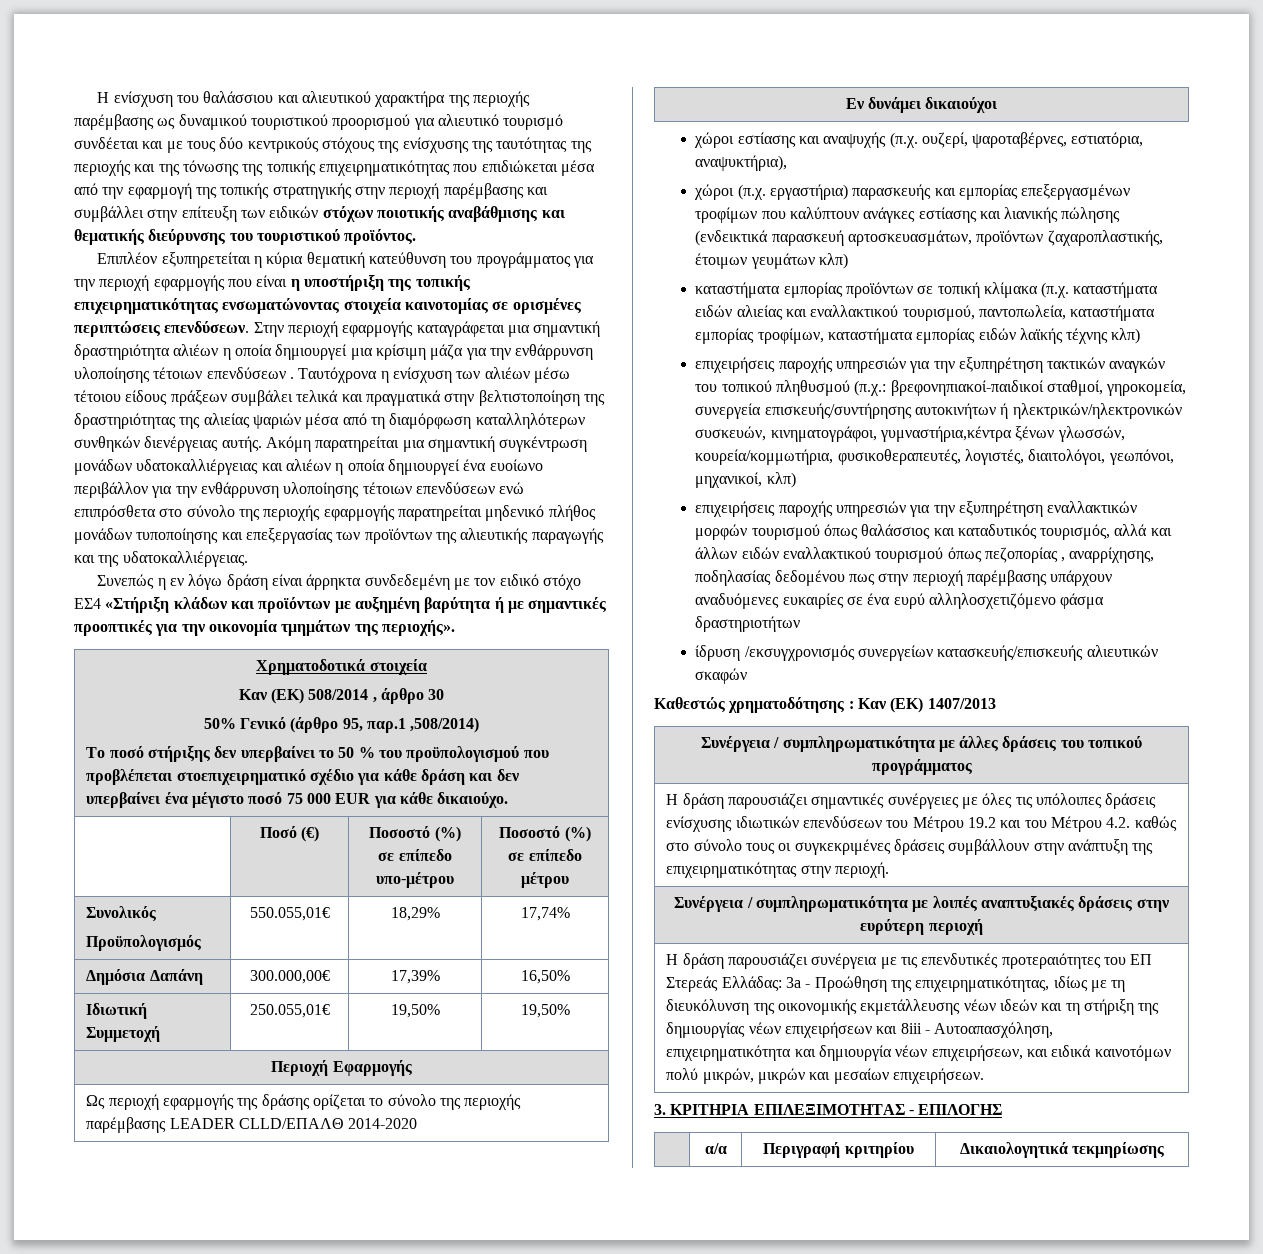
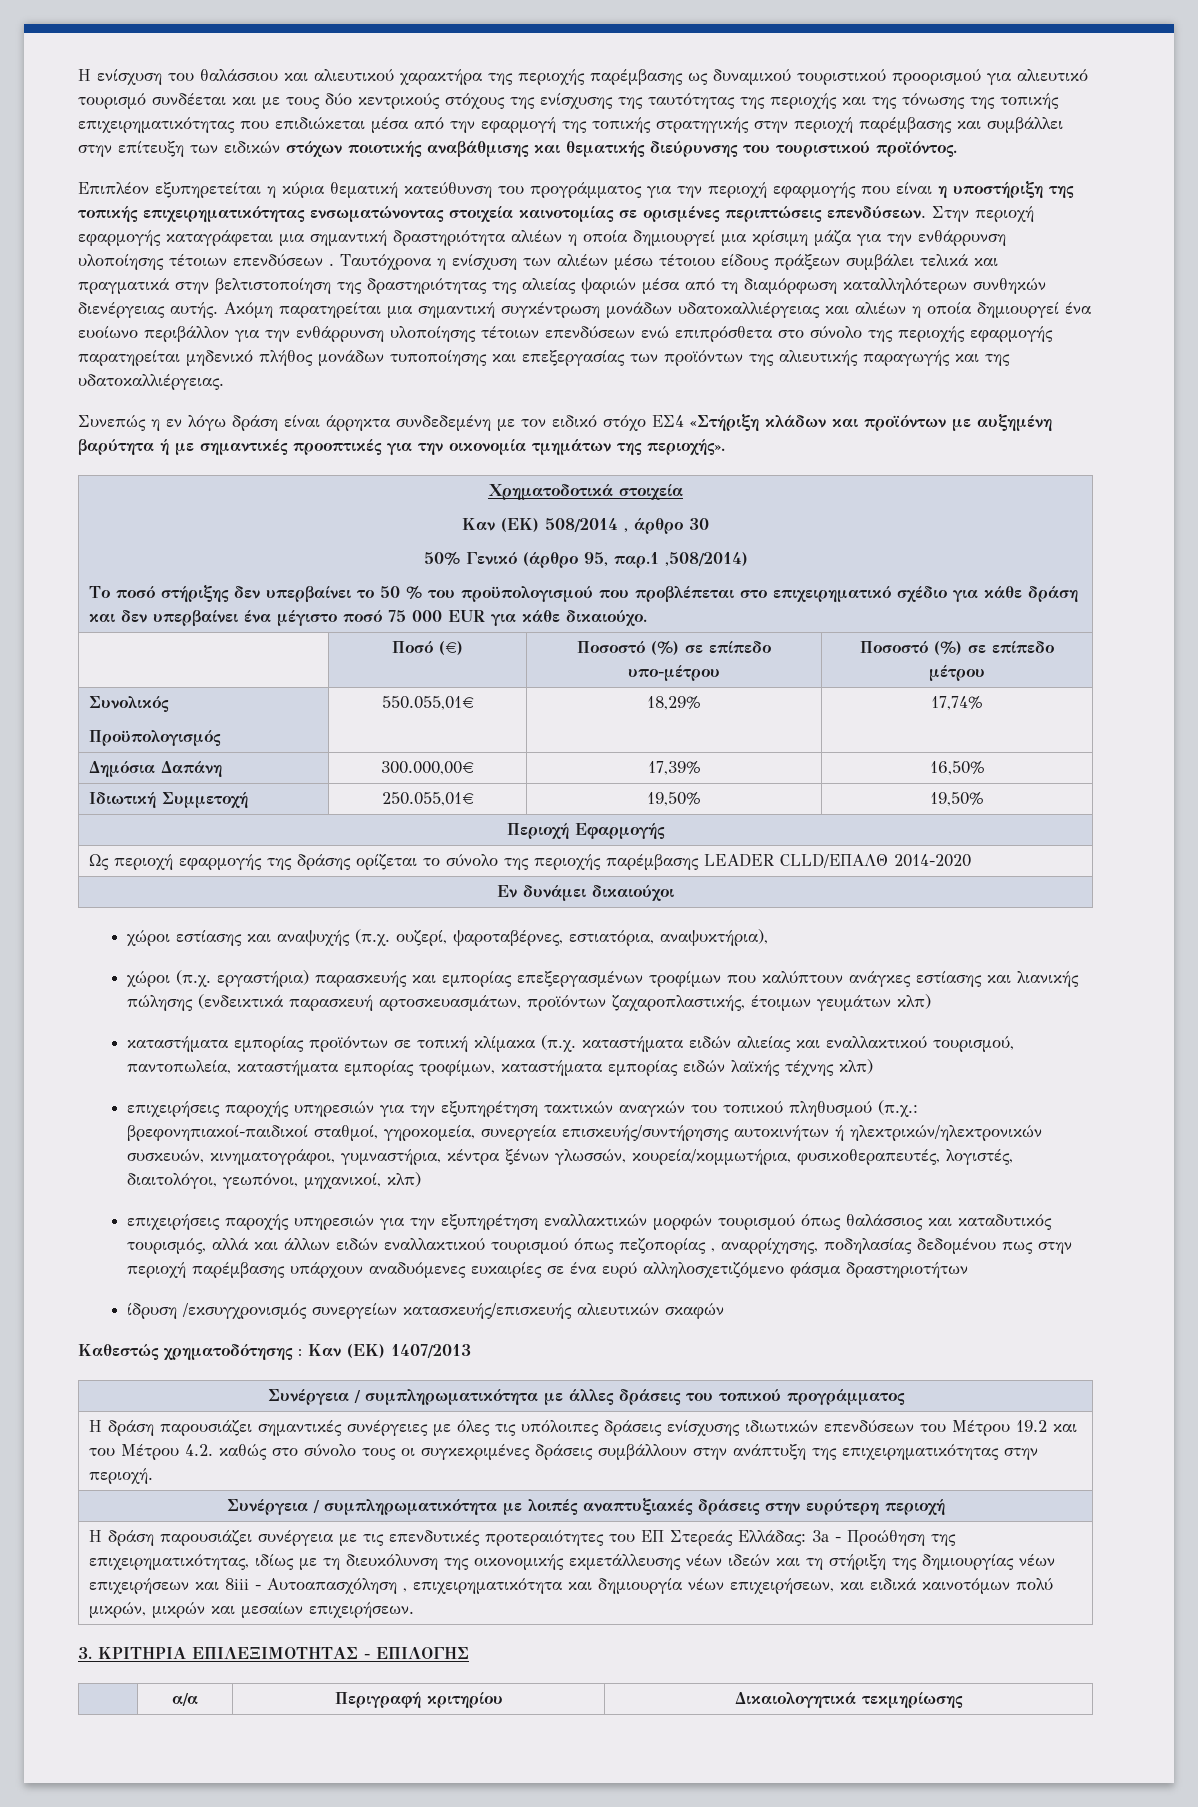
[176,769,306,785] στοεπιχειρηματικό -> [740,586,892,602] στο επιχειρηματικό
[879,426,1012,442] γυμναστήρια,κέντρα -> [340,1149,499,1165] γυμναστήρια, κέντρα
[934,1022,1054,1038] Αυτοαπασχόληση, -> [267,1578,407,1594] Αυτοαπασχόληση ,

